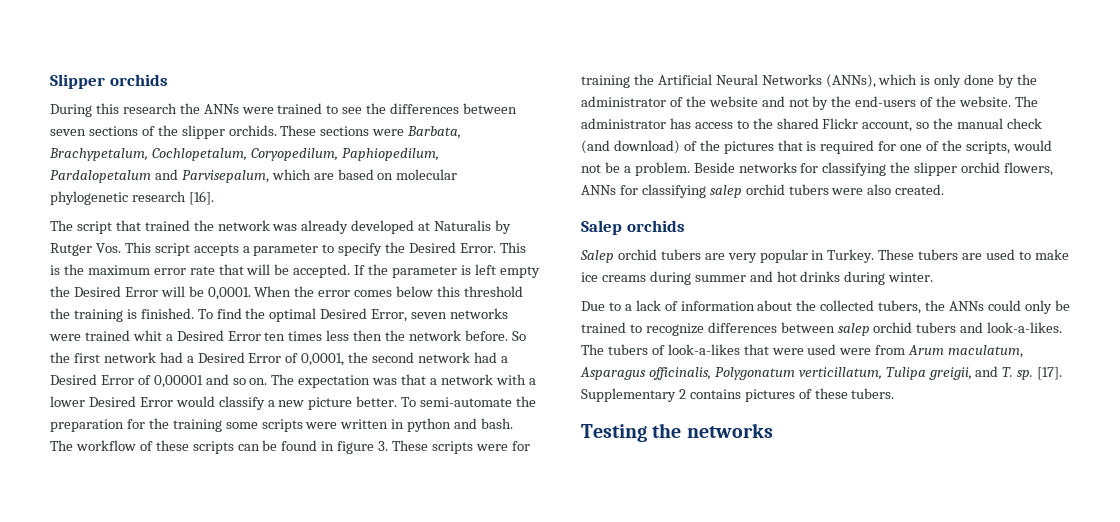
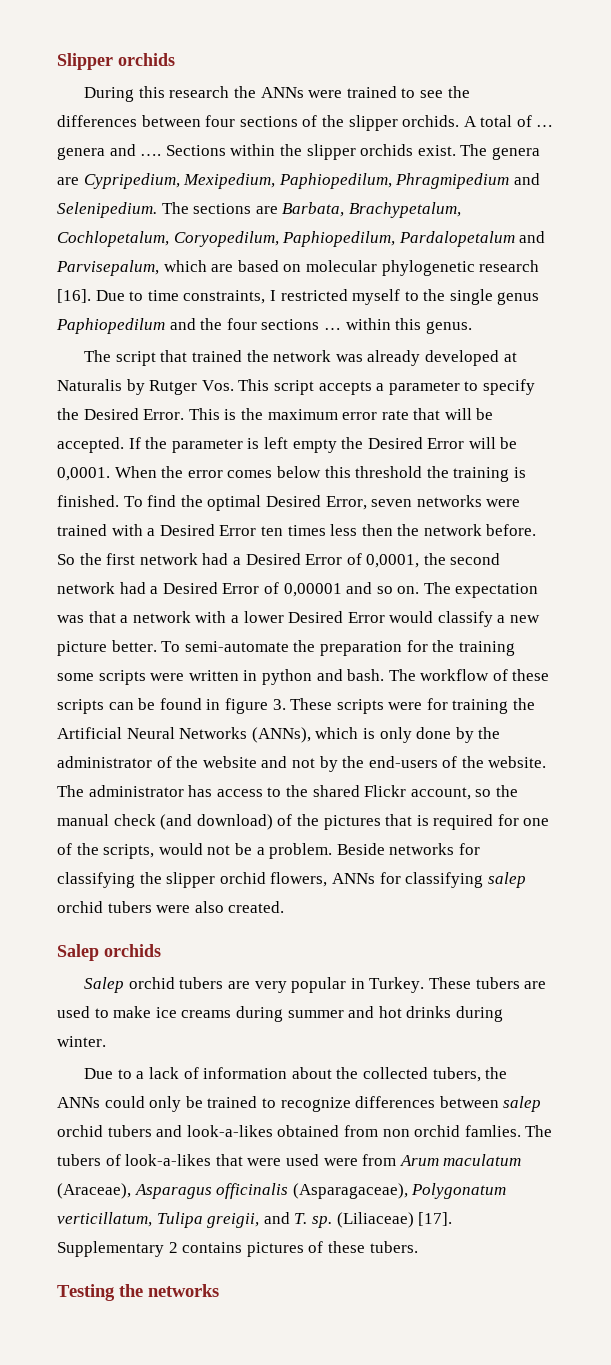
[50,129,86,136] seven -> [205,115,236,127] four
[280,125,405,136] These sections were -> [463,115,554,127] [57,144,540,160] [57,173,540,189] [57,202,278,218] A total of … genera and …. Sections within the slipper orchids exist. The genera are Cypripedium, Mexipedium, Paphiopedilum, Phragmipedium and Selenipedium. The sections are
(214, 198) none -> [95,289,540,305] [56,318,472,334] Due to time constraints, I restricted myself to the single genus Paphiopedilum and the four sections … within this genus.
[132,330,162,341] whit -> [111,524,143,536] with
[987,322,1063,333] look-a-likes. -> [186,1125,521,1137] look-a-likes obtained from non orchid famlies.
[948,345,1024,358] [580,367,711,380] maculatum, Asparagus officinalis, -> [443,1154,522,1166] [57,1183,408,1199] maculatum (Araceae), Asparagus officinalis (Asparagaceae),
(1034, 375) none -> [336,1212,414,1228] (Liliaceae)

